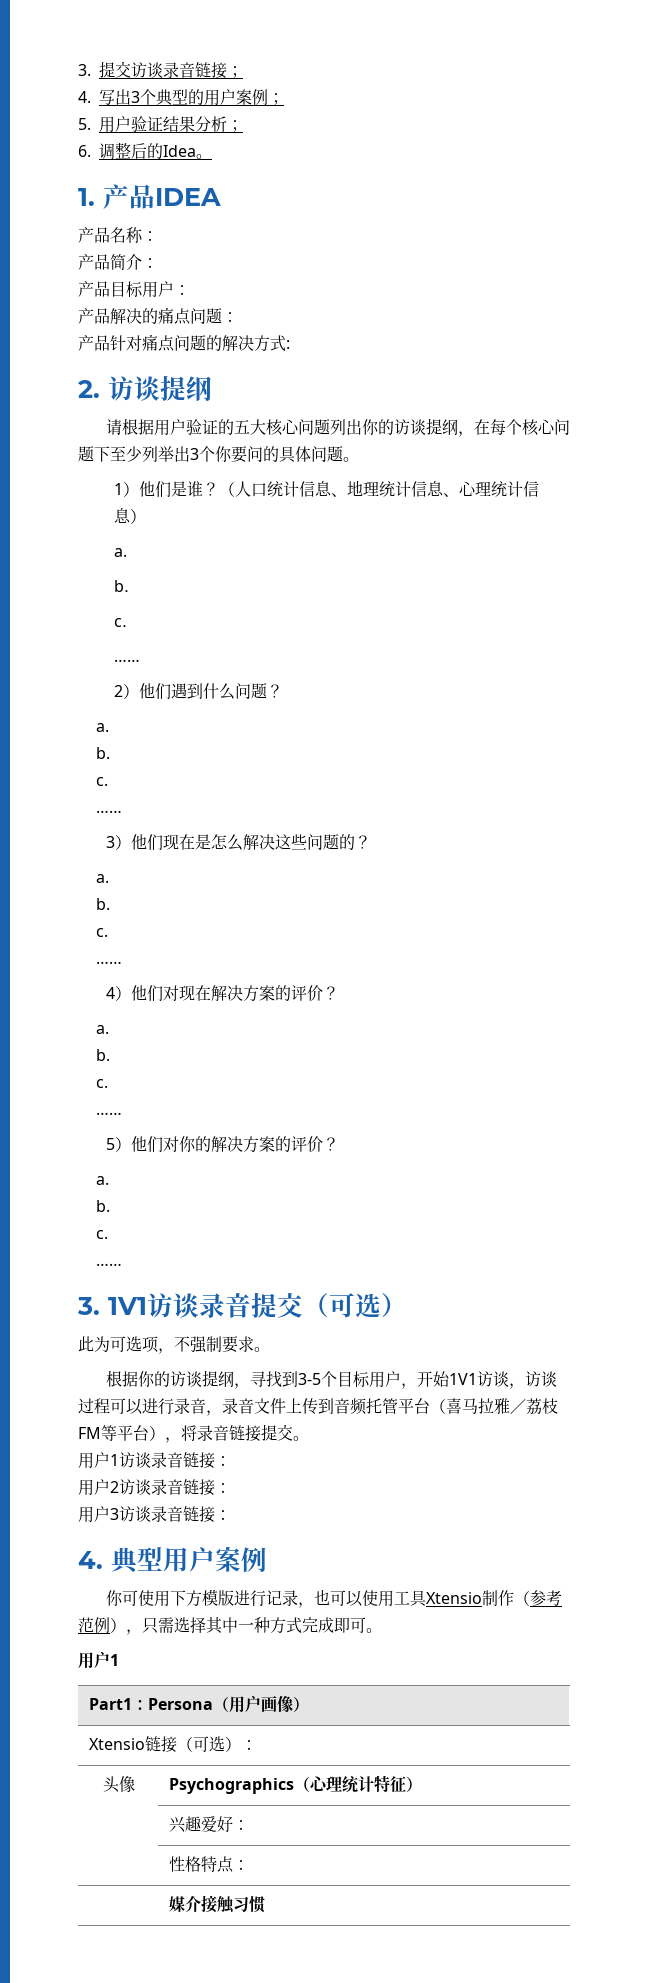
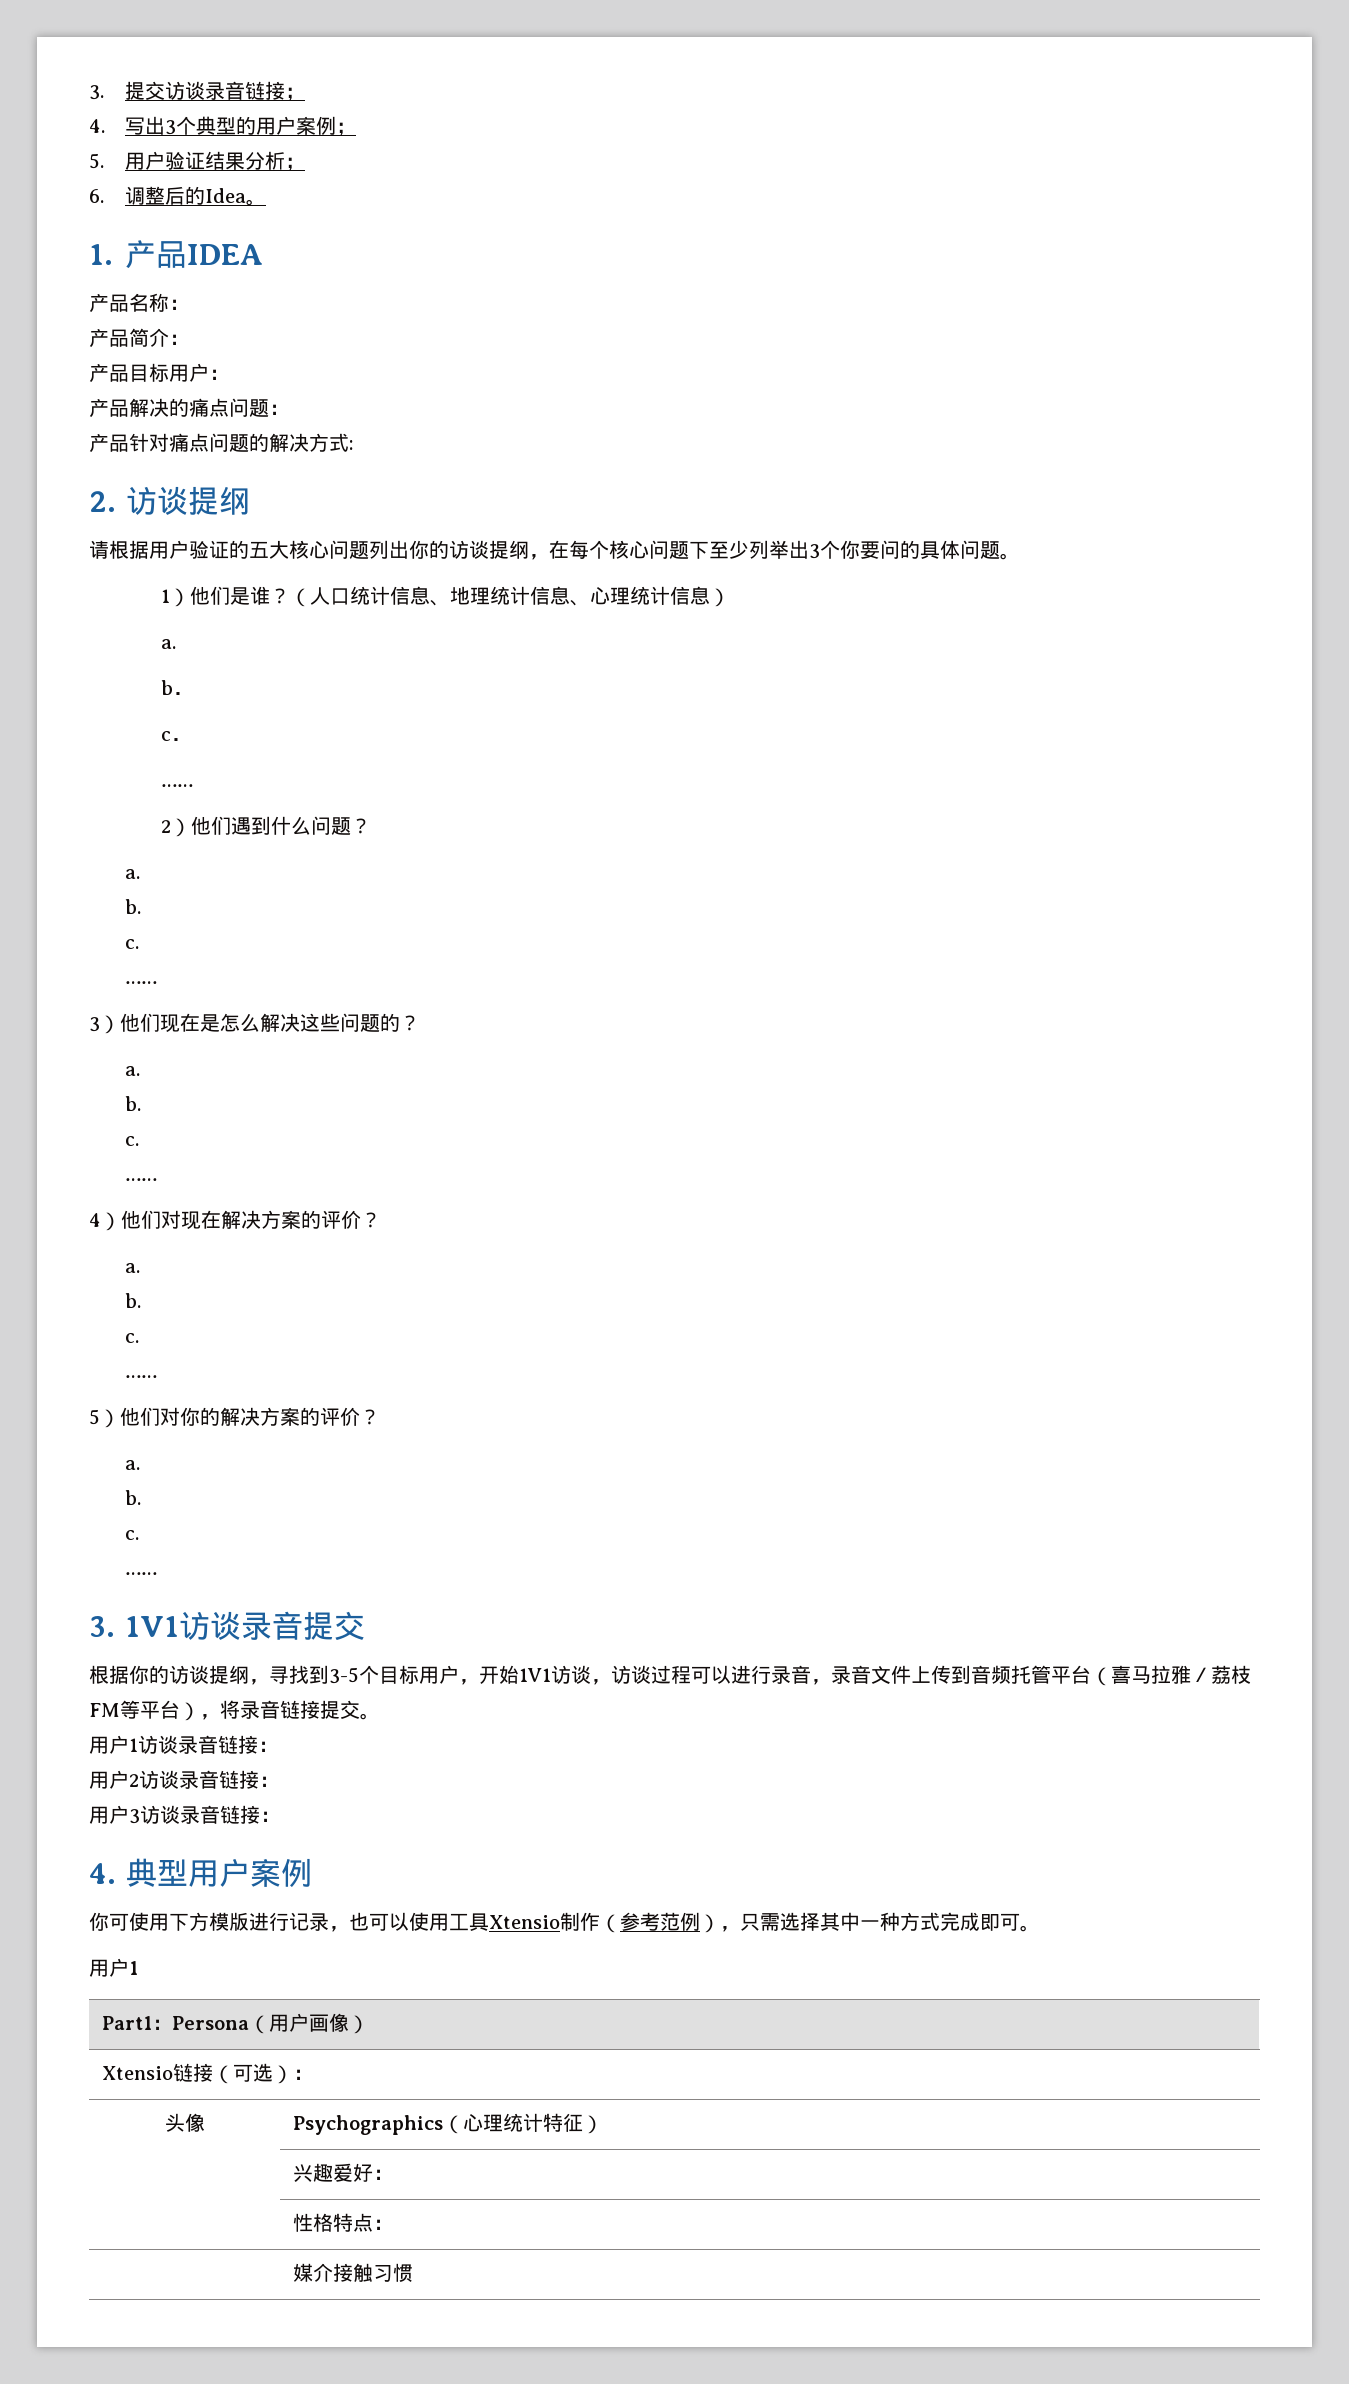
[303,1293,407,1318] [78,1336,270,1354] （可选） // 此为可选项，不强制要求。 -> (365, 1626) none

